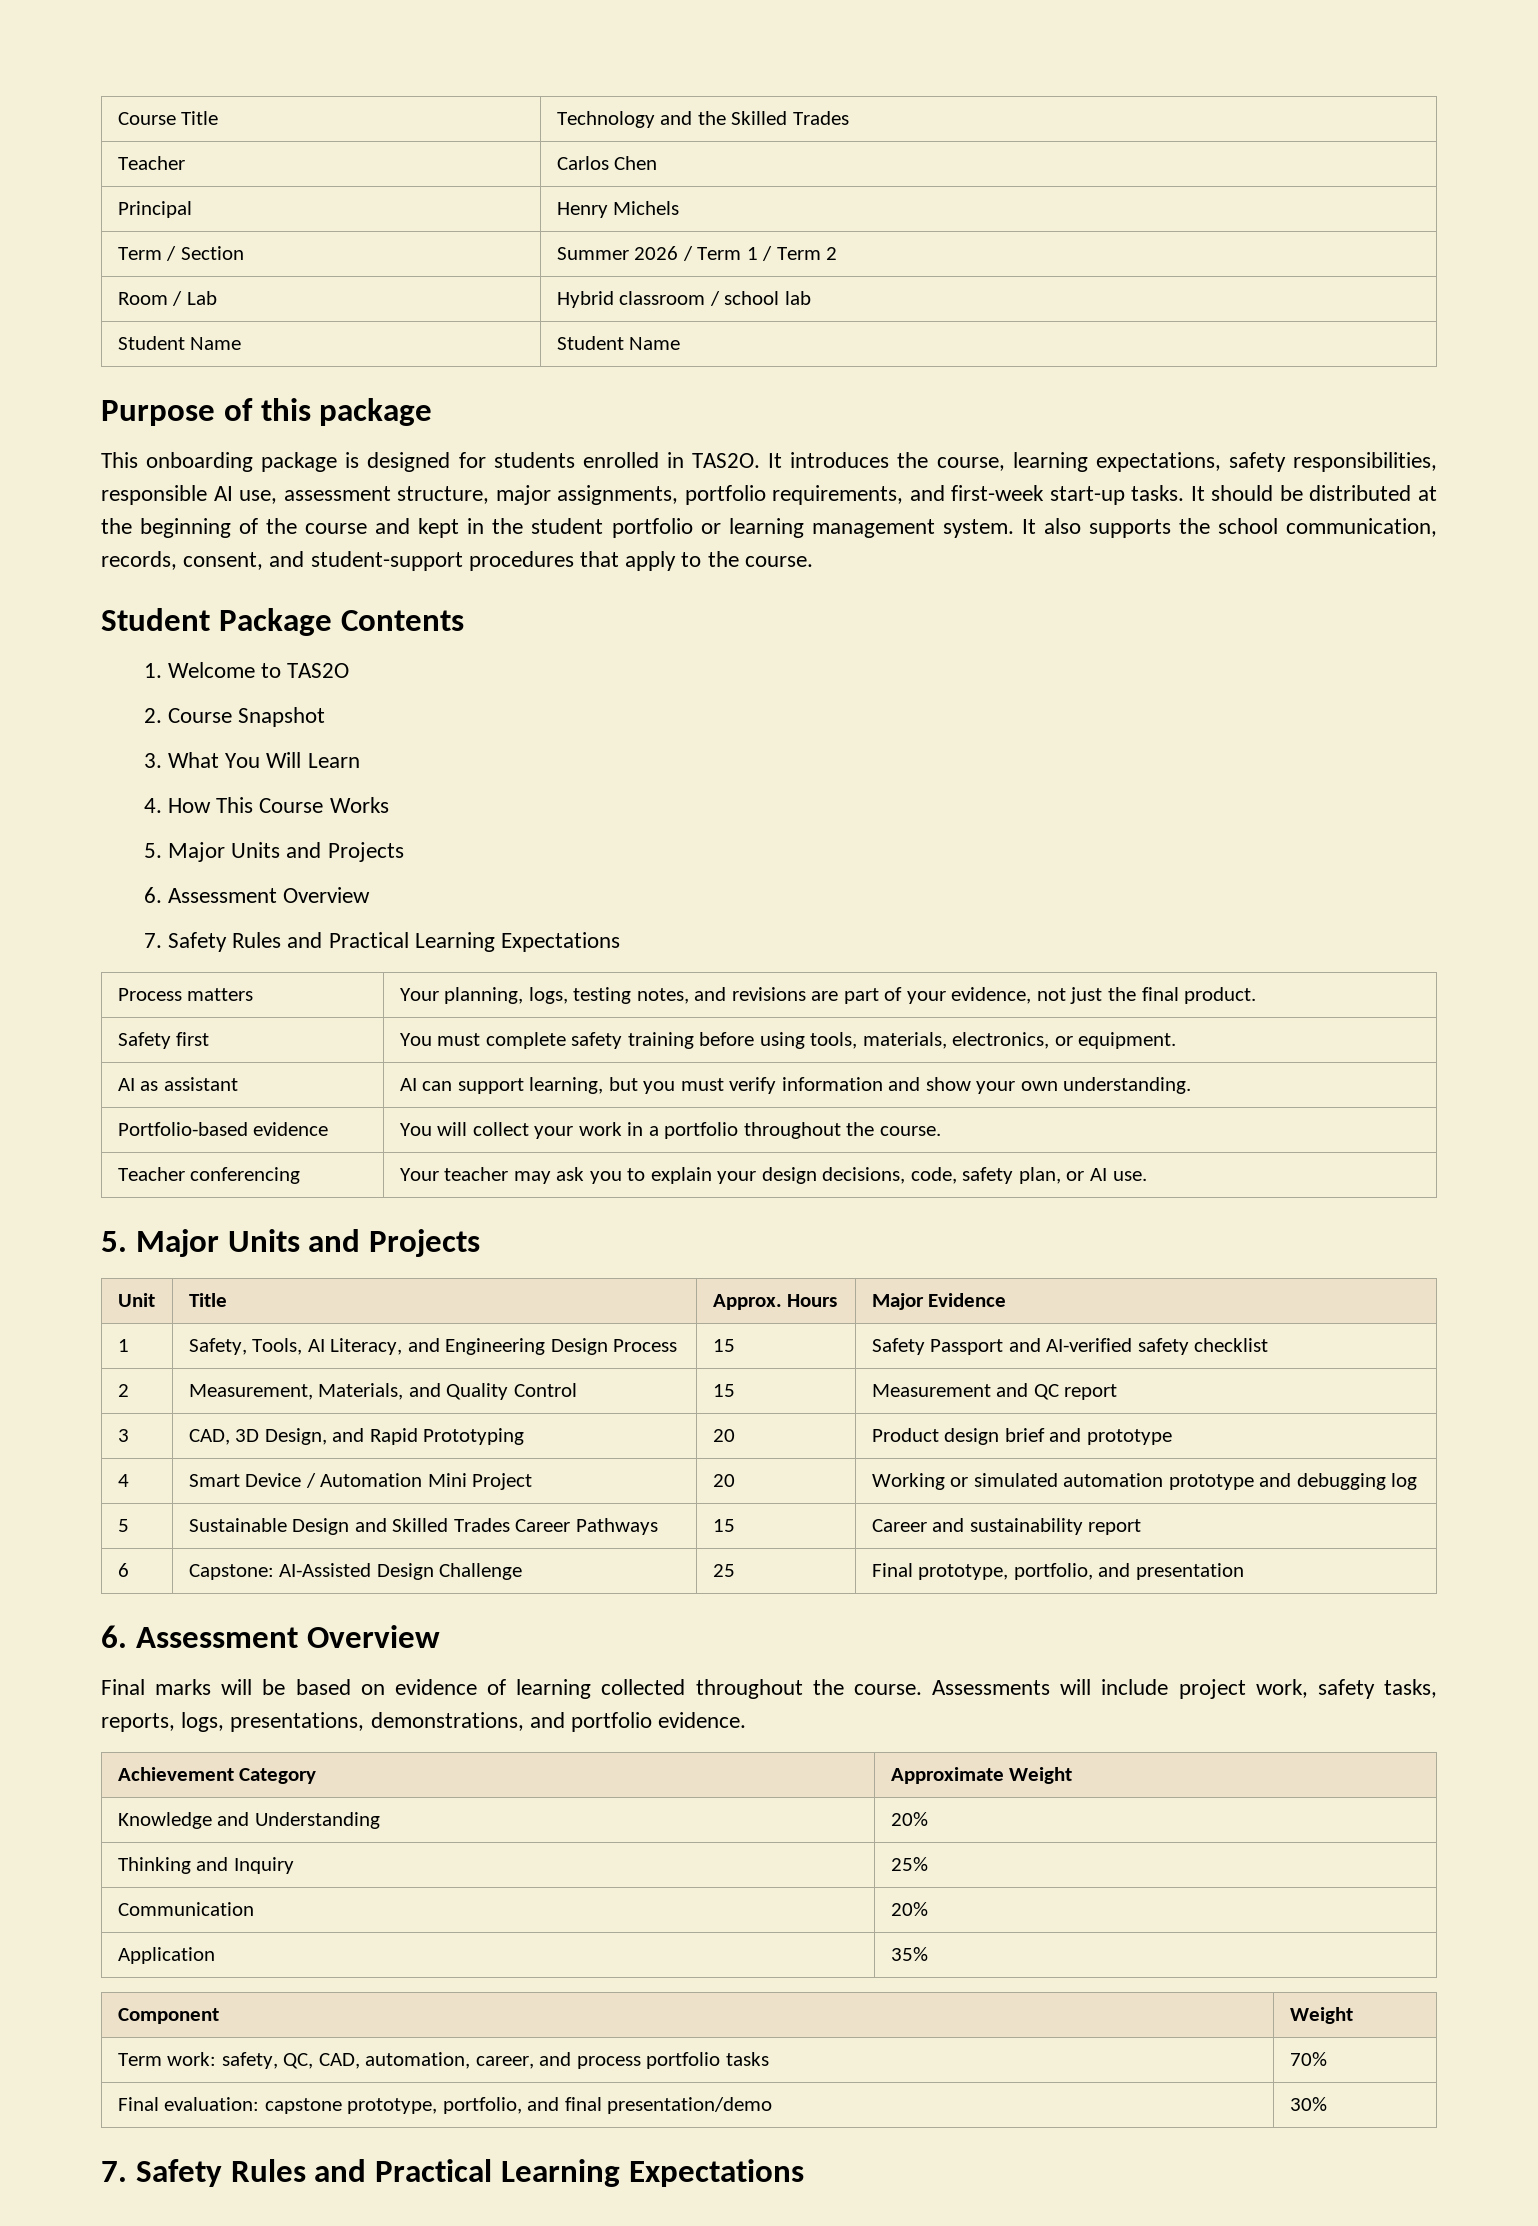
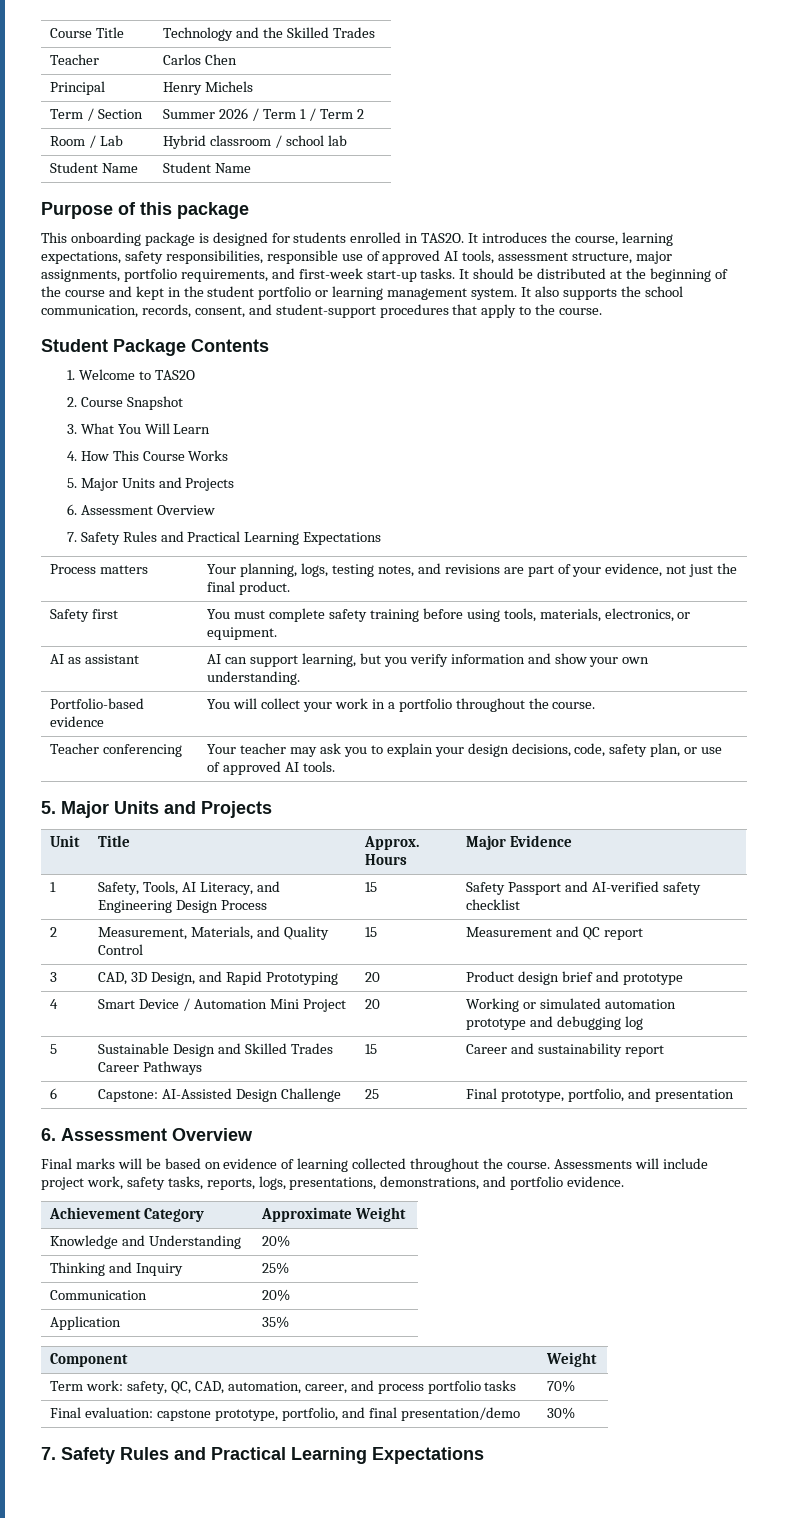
[213,486,278,504] AI use, -> [341,250,495,264] use of approved AI tools,
[680,1078,724,1091] must -> (407, 662) none
[1090,1168,1147,1181] AI use. -> [701,747,723,754] [207,761,336,775] use of approved AI tools.

